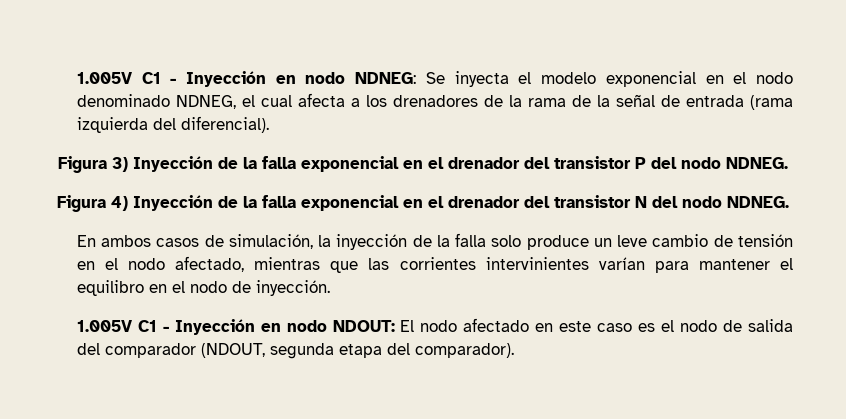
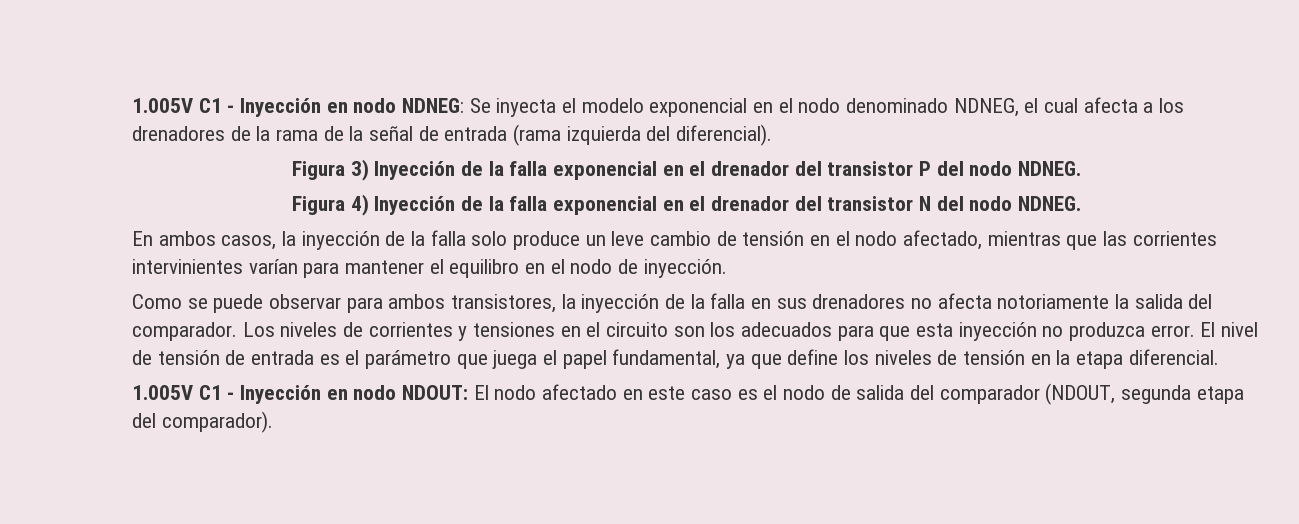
[156,234,313,249] casos de simulación, -> [221,235,277,250] casos,
(330, 288) none -> [132,293,1213,313] [132,322,1259,341] [132,349,1219,369] // Como se puede observar para ambos transistores, la inyección de la falla en sus drenadores no afecta notoriamente la salida del comparador. Los niveles de corrientes y tensiones en el circuito son los adecuados para que esta inyección no produzca error. El nivel de tensión de entrada es el parámetro que juega el papel fundamental, ya que define los niveles de tensión en la etapa diferencial.

